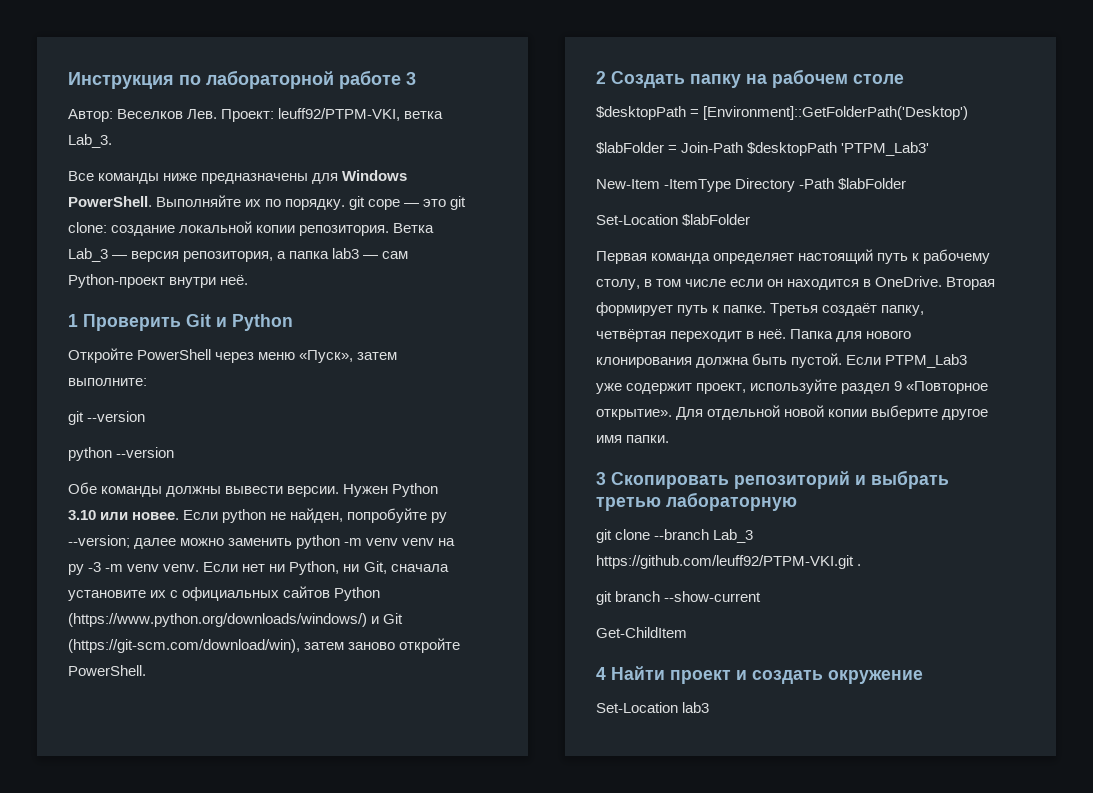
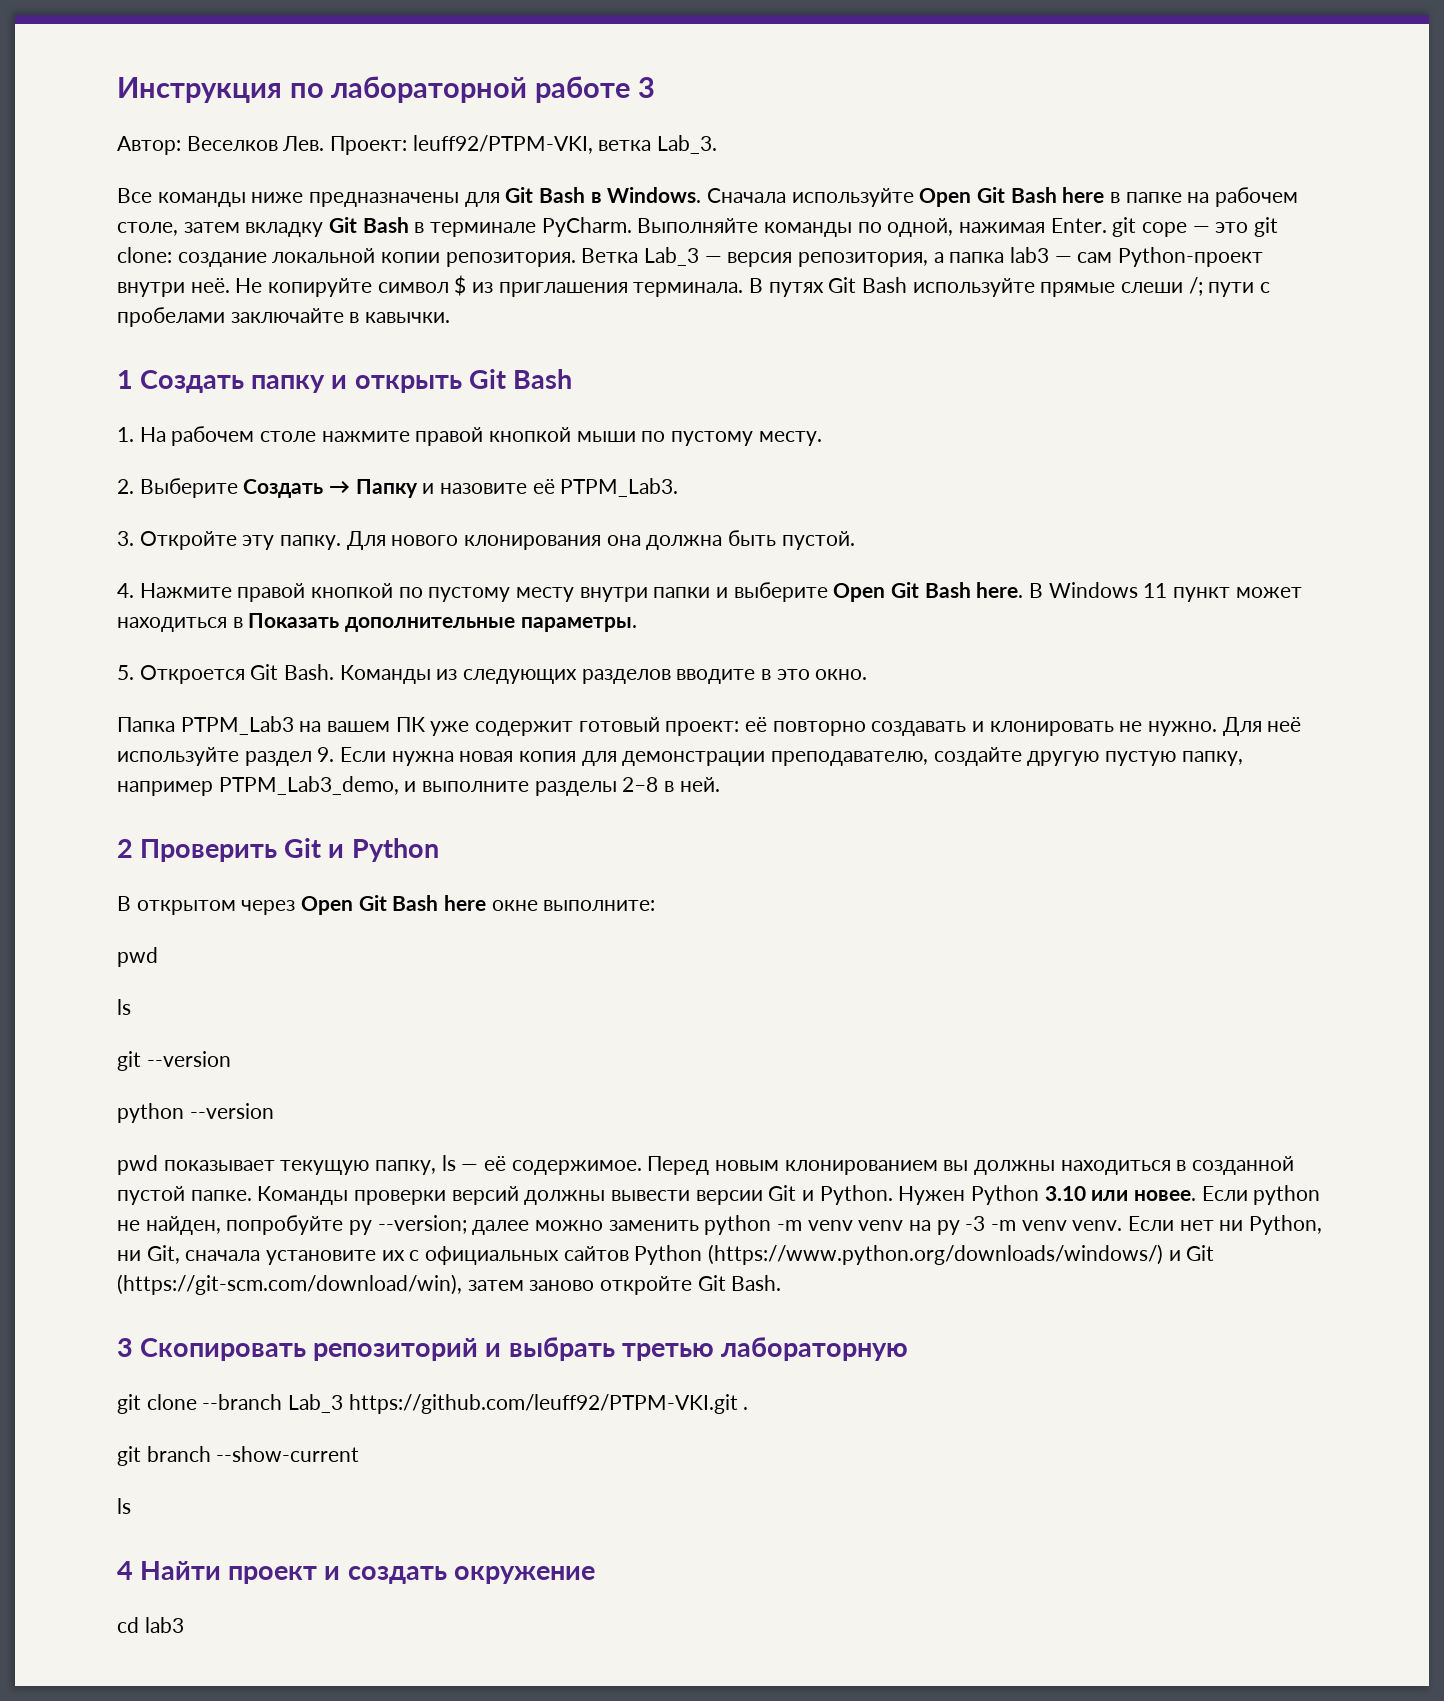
[342,170,408,181] [68,195,346,210] Windows PowerShell. Выполняйте их по порядку. -> [505,187,1299,207] [117,217,1107,237] Git Bash в Windows. Сначала используйте Open Git Bash here в папке на рабочем столе, затем вкладку Git Bash в терминале PyCharm. Выполняйте команды по одной, нажимая Enter.
[68,314,293,331] [68,348,398,363] // 1 Проверить Git и Python // Откройте PowerShell через меню «Пуск», затем -> [235,275,1271,297] [117,307,451,327] [117,369,572,393] [117,426,822,446] [117,478,679,498] [117,530,855,550] [117,582,1302,602] [117,613,637,632] [117,664,868,684] [117,716,1302,736] [117,747,1243,766] [117,776,720,796] [117,838,439,862] [117,895,538,915] Не копируйте символ $ из приглашения терминала. В путях Git Bash используйте прямые слеши /; пути с пробелами заключайте в кавычки. // 1 Создать папку и открыть Git Bash // 1. На рабочем столе нажмите правой кнопкой мыши по пустому месту. // 2. Выберите Создать → Папку и назовите её PTPM_Lab3. // 3. Откройте эту папку. Для нового клонирования она должна быть пустой. // 4. Нажмите правой кнопкой по пустому месту внутри папки и выберите Open Git Bash here. В Windows 11 пункт может находиться в Показать дополнительные параметры. // 5. Откроется Git Bash. Команды из следующих разделов вводите в это окно. // Папка PTPM_Lab3 на вашем ПК уже содержит готовый проект: её повторно создавать и клонировать не нужно. Для неё используйте раздел 9. Если нужна новая копия для демонстрации преподавателю, создайте другую пустую папку, например PTPM_Lab3_demo, и выполните разделы 2–8 в ней. // 2 Проверить Git и Python // В открытом через Open Git Bash here окне
(147, 382) none -> [117,947,158,967] [117,999,131,1015] // pwd // ls
[68,482,340,497] Обе команды должны вывести версии. -> [117,1155,1295,1175] [117,1185,893,1205] pwd показывает текущую папку, ls — её содержимое. Перед новым клонированием вы должны находиться в созданной пустой папке. Команды проверки версий должны вывести версии Git и Python.
[68,665,146,676] [596,69,904,88] [596,106,969,120] [596,142,930,156] [596,178,907,192] [596,214,751,226] [596,249,991,264] [596,276,996,290] [596,302,925,316] [596,329,912,342] [596,353,968,368] [596,379,989,394] [596,405,989,420] [596,435,670,443] PowerShell. // 2 Создать папку на рабочем столе // $desktopPath = [Environment]::GetFolderPath('Desktop') // $labFolder = Join-Path $desktopPath 'PTPM_Lab3' // New-Item -ItemType Directory -Path $labFolder // Set-Location $labFolder // Первая команда определяет настоящий путь к рабочему столу, в том числе если он находится в OneDrive. Вторая формирует путь к папке. Третья создаёт папку, четвёртая переходит в неё. Папка для нового клонирования должна быть пустой. Если PTPM_Lab3 уже содержит проект, используйте раздел 9 «Повторное открытие». Для отдельной новой копии выберите другое имя папки. -> [697,1275,782,1291] Git Bash.
[596,627,687,638] Get-ChildItem -> [117,1498,131,1514] ls
[596,702,678,713] Set-Location -> [117,1617,139,1633] cd

